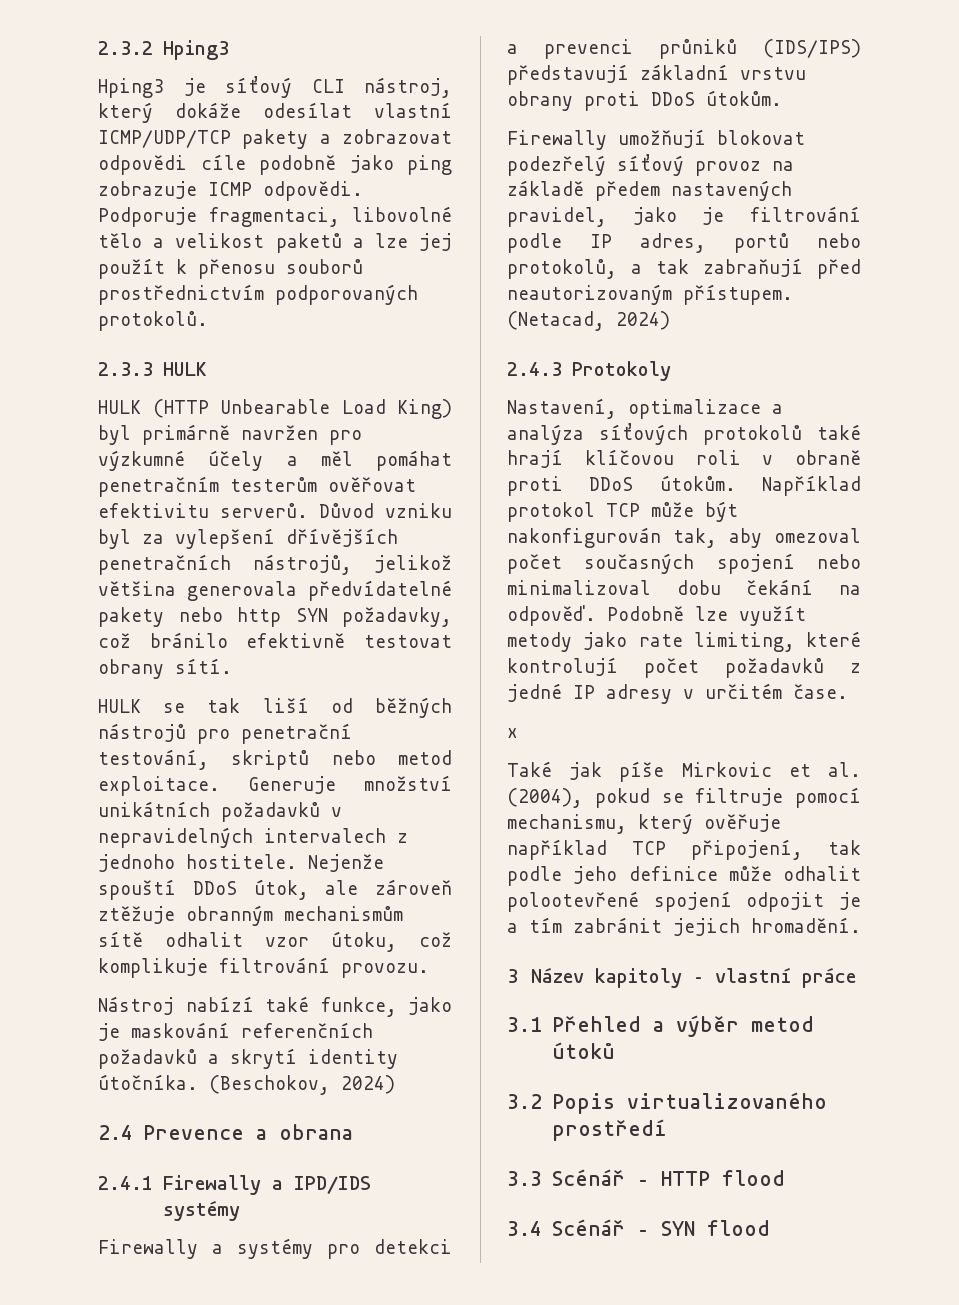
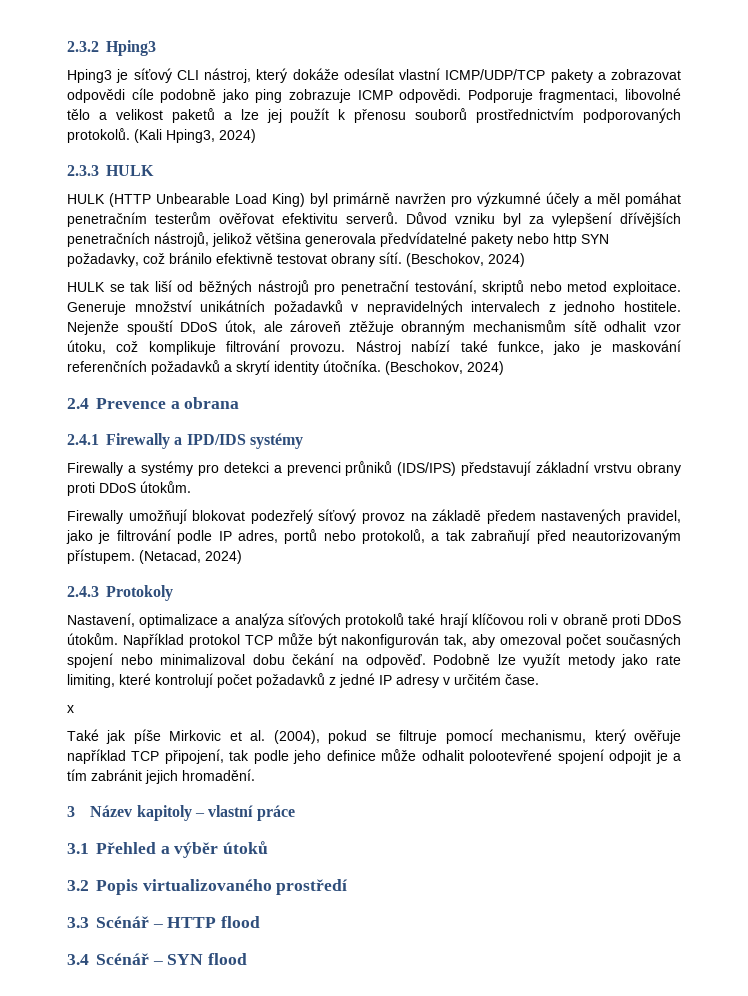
(208, 321) none -> [134,129,256,143] (Kali Hping3, 2024)
(232, 666) none -> [406,253,525,267] (Beschokov, 2024)
(429, 970) // -> (346, 349) none
[750,1016,814,1032] metod -> (219, 850) none

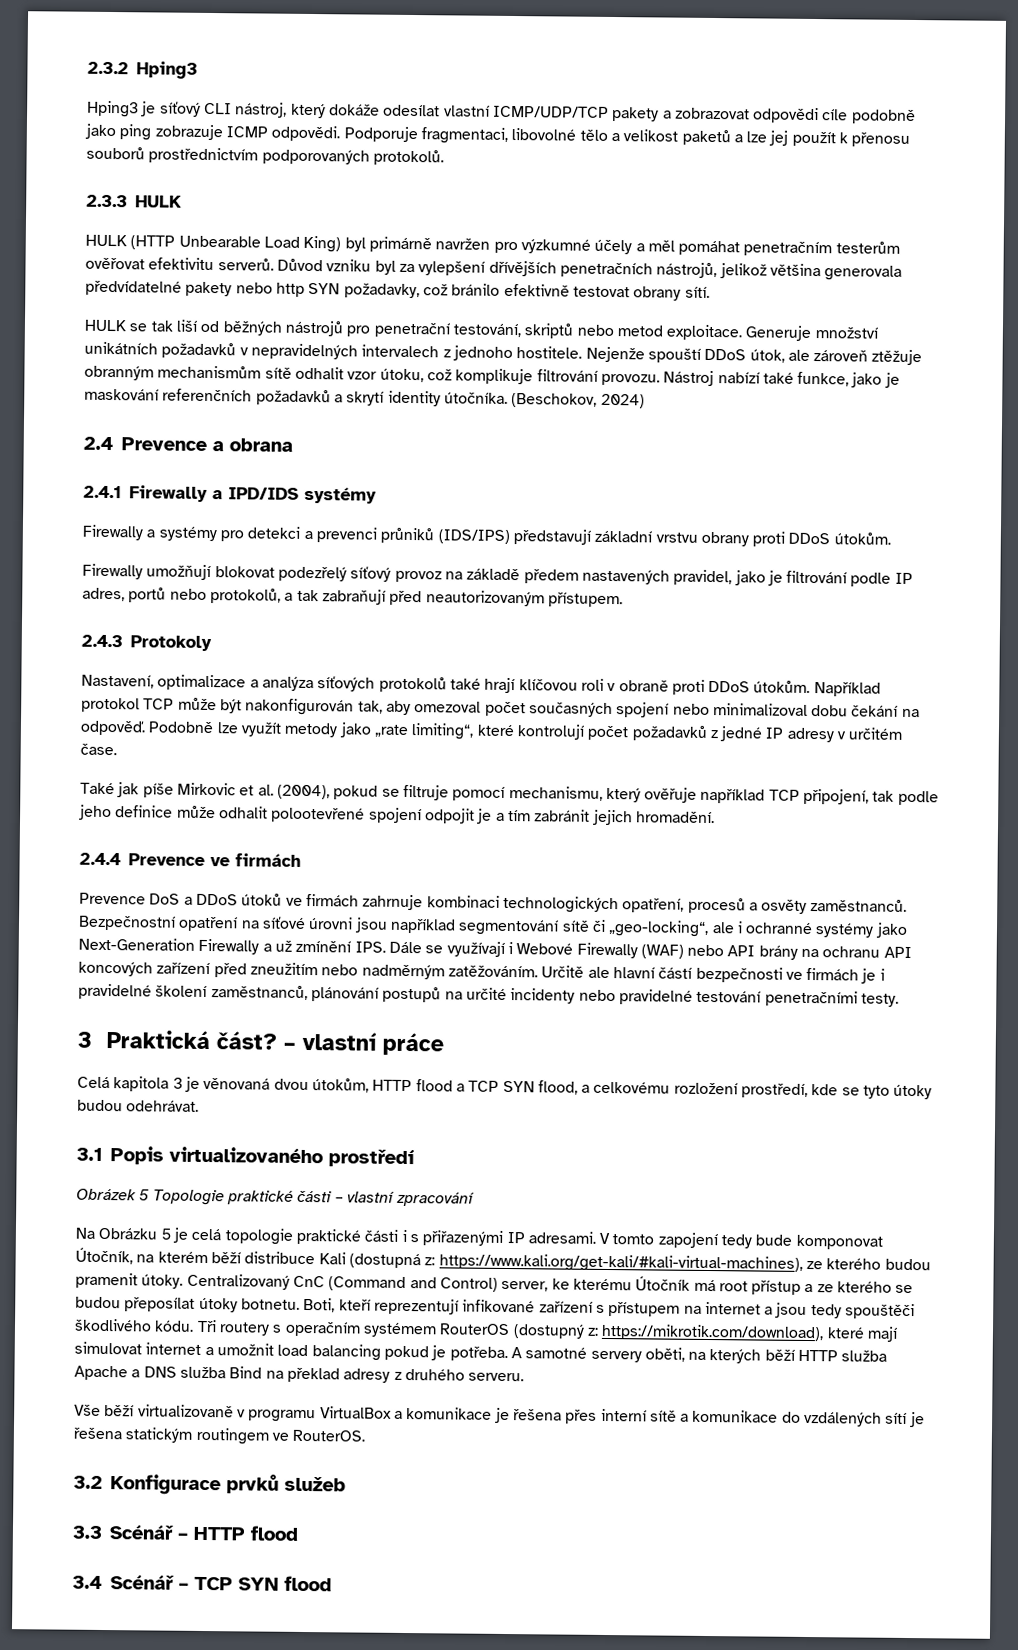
[134,129,256,143] (Kali Hping3, 2024) -> (444, 157) none
[406,253,525,267] (Beschokov, 2024) -> (710, 292) none
[139,550,242,564] (Netacad, 2024) -> (623, 600) none
[656,655,681,665] [67,674,115,688] rate limiting, -> [373,723,475,740] „rate limiting“,
[67,705,74,713] // x -> (117, 749) none
[67,805,295,821] [67,841,269,858] [67,879,349,895] 3 Název kapitoly – vlastní práce // 3.1 Přehled a výběr útoků // 3.2 Popis virtualizovaného prostředí -> [79,852,301,867] [79,892,908,914] [78,915,908,938] [78,937,912,960] [78,961,885,984] [78,983,899,1007] [77,1030,444,1056] [77,1076,933,1100] [77,1099,200,1112] [76,1146,415,1168] [76,1188,475,1207] [75,1227,883,1250] [75,1247,931,1273] [75,1272,914,1295] [75,1296,916,1320] [74,1318,898,1342] [74,1341,888,1364] [74,1365,525,1383] [74,1404,925,1428] [73,1427,366,1445] [73,1474,346,1496] 2.4.4 Prevence ve firmách // Prevence DoS a DDoS útoků ve firmách zahrnuje kombinaci technologických opatření, procesů a osvěty zaměstnanců. Bezpečnostní opatření na síťové úrovni jsou například segmentování sítě či „geo-locking“, ale i ochranné systémy jako Next-Generation Firewally a už zmínění IPS. Dále se využívají i Webové Firewally (WAF) nebo API brány na ochranu API koncových zařízení před zneužitím nebo nadměrným zatěžováním. Určitě ale hlavní částí bezpečnosti ve firmách je i pravidelné školení zaměstnanců, plánování postupů na určité incidenty nebo pravidelné testování penetračními testy. // 3 Praktická část? – vlastní práce // Celá kapitola 3 je věnovaná dvou útokům, HTTP flood a TCP SYN flood, a celkovému rozložení prostředí, kde se tyto útoky budou odehrávat. // 3.1 Popis virtualizovaného prostředí // Obrázek 5 Topologie praktické části – vlastní zpracování // Na Obrázku 5 je celá topologie praktické části i s přiřazenými IP adresami. V tomto zapojení tedy bude komponovat Útočník, na kterém běží distribuce Kali (dostupná z: https://www.kali.org/get-kali/#kali-virtual-machines), ze kterého budou pramenit útoky. Centralizovaný CnC (Command and Control) server, ke kterému Útočník má root přístup a ze kterého se budou přeposílat útoky botnetu. Boti, kteří reprezentují infikované zařízení s přístupem na internet a jsou tedy spouštěči škodlivého kódu. Tři routery s operačním systémem RouterOS (dostupný z: https://mikrotik.com/download), které mají simulovat internet a umožnit load balancing pokud je potřeba. A samotné servery oběti, na kterých běží HTTP služba Apache a DNS služba Bind na překlad adresy z druhého serveru. // Vše běží virtualizovaně v programu VirtualBox a komunikace je řešena přes interní sítě a komunikace do vzdálených sítí je řešena statickým routingem ve RouterOS. // 3.2 Konfigurace prvků služeb
(163, 963) none -> [194,1576,233,1591] TCP

